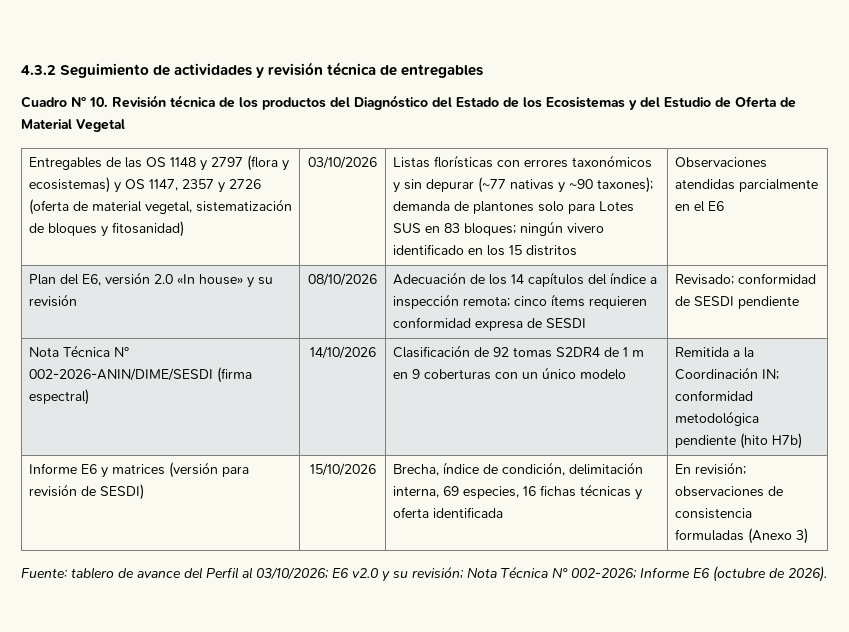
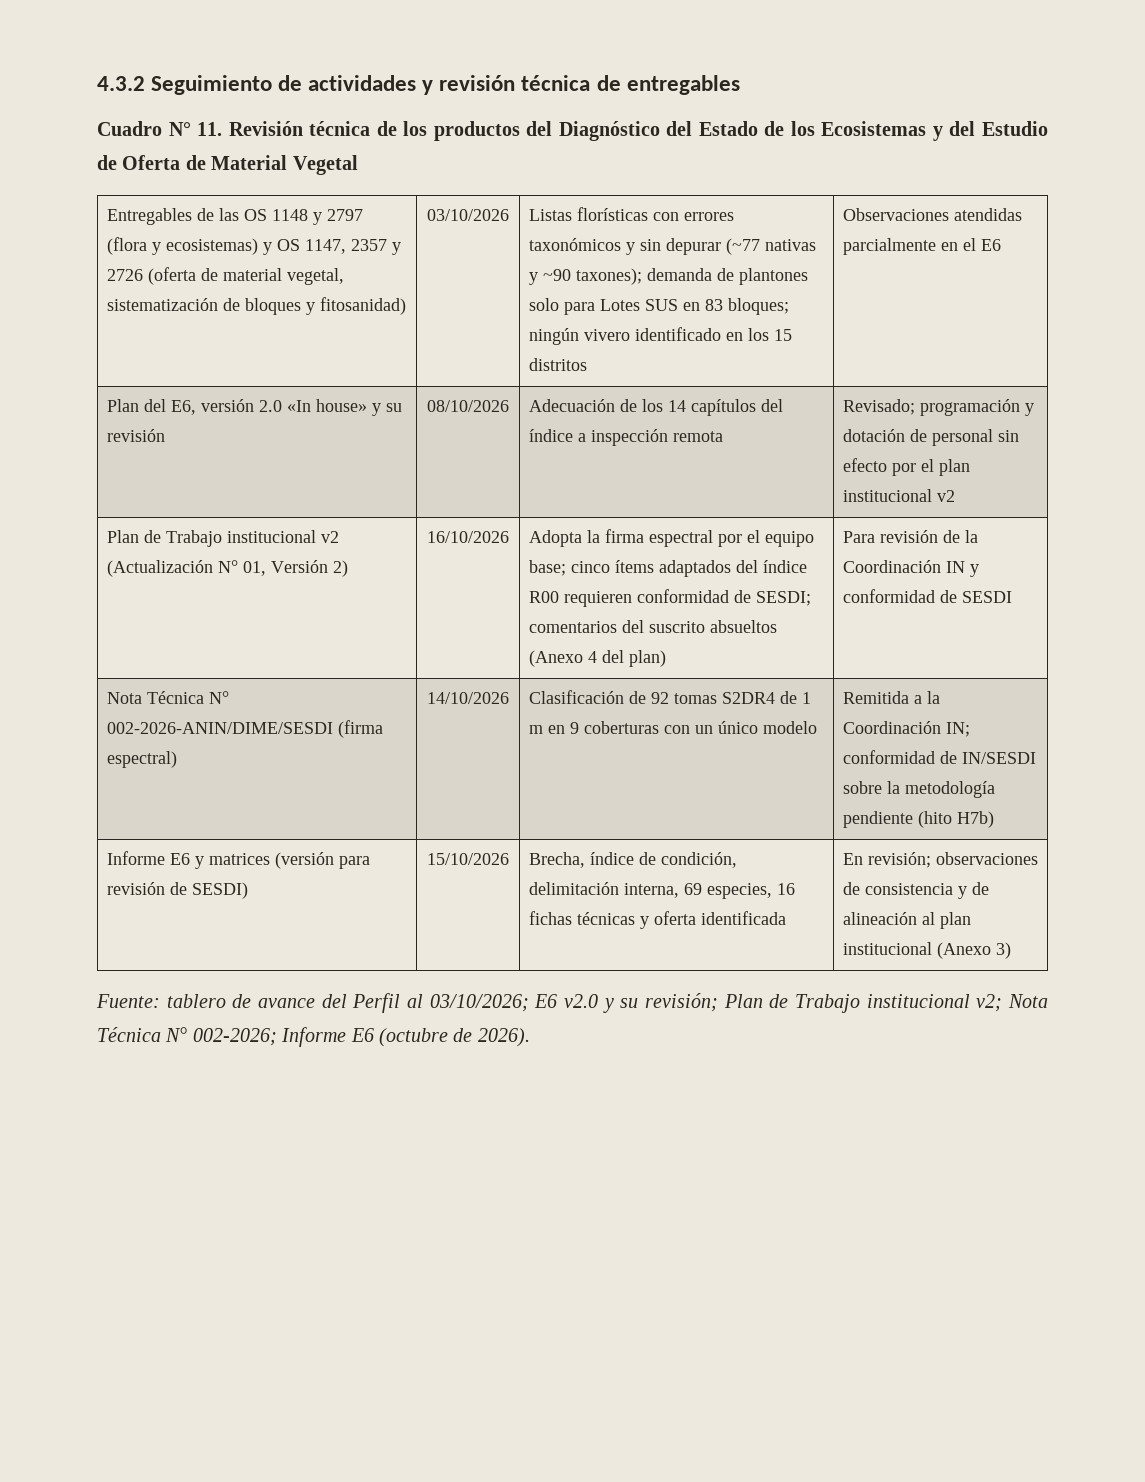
[89,97,108,107] 10. -> [197,122,223,136] 11.
[462,294,647,309] [392,317,586,331] [674,274,734,285] remota; cinco ítems requieren conformidad expresa de SESDI | Revisado; -> [672,431,723,442] [842,399,1034,416] [842,429,1019,446] [842,458,970,476] [842,489,955,502] [106,530,339,547] [106,560,348,577] [427,531,509,543] [528,529,814,547] [528,560,807,577] [528,589,811,607] [528,620,777,633] [528,650,666,667] [842,530,978,543] [842,560,979,577] remota | Revisado; programación y dotación de personal sin efecto por el plan institucional v2 // Plan de Trabajo institucional v2 (Actualización N° 01, Versión 2) | 16/10/2026 | Adopta la firma espectral por el equipo base; cinco ítems adaptados del índice R00 requieren conformidad de SESDI; comentarios del suscrito absueltos (Anexo 4 del plan) | Para revisión de la Coordinación IN y
[737,296,799,309] pendiente -> (1012, 597) none
[674,411,759,426] metodológica -> [939,751,1036,764] [842,781,995,798] de IN/SESDI sobre la metodología
[674,529,744,541] formuladas -> [957,882,989,899] [842,912,971,929] [842,942,932,955] y de alineación al plan institucional
(464, 572) none -> [723,994,1003,1013] Plan de Trabajo institucional v2;

